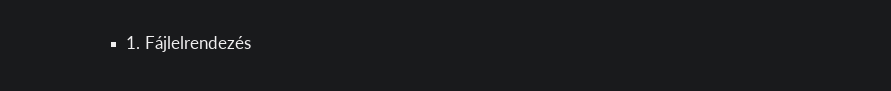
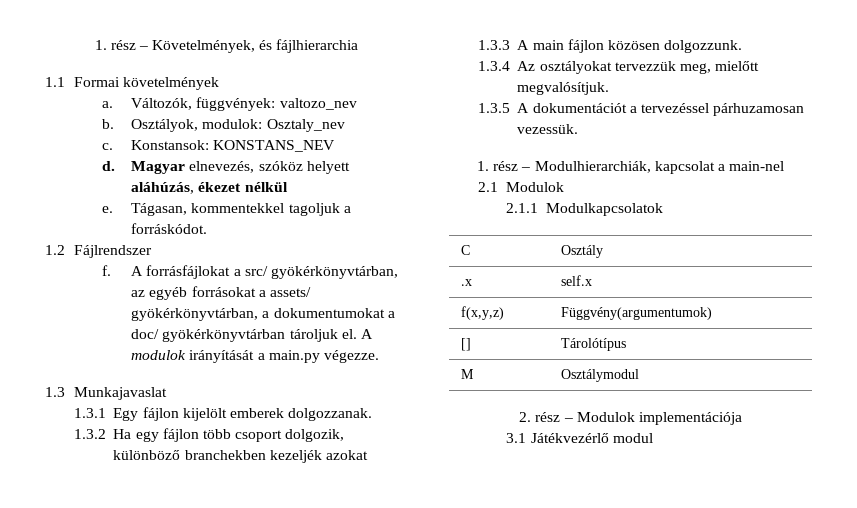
[126,36,251,52] 1. Fájlelrendezés -> [94,39,359,53] [45,77,219,90] [102,97,357,111] [102,119,345,132] [102,140,336,152] [102,161,350,174] [131,182,288,194] [102,203,351,216] [131,223,208,234] [45,245,152,258] [102,265,398,279] [131,286,311,300] [131,308,395,321] [131,329,373,342] [131,350,379,363] [45,387,167,400] [73,407,373,421] [73,428,345,442] [113,450,369,463] [477,39,743,53] [477,61,760,74] [517,82,610,95] [477,103,805,116] [517,124,579,134] [476,161,785,174] [477,182,565,192] [506,203,664,216] [460,245,470,255] [560,245,603,258] [460,279,472,286] [560,275,592,286] [460,306,504,320] [560,307,712,320] [460,338,471,351] [560,338,626,351] [460,369,474,379] [560,369,639,382] [519,412,742,425] [506,433,653,443] 1. rész – Követelmények, és fájlhierarchia // 1.1 Formai követelmények // a. Változók, függvények: valtozo_nev // b. Osztályok, modulok: Osztaly_nev // c. Konstansok: KONSTANS_NEV // d. Magyar elnevezés, szóköz helyett aláhúzás, ékezet nélkül // e. Tágasan, kommentekkel tagoljuk a forráskódot. // 1.2 Fájlrendszer // f. A forrásfájlokat a src/ gyökérkönyvtárban, az egyéb forrásokat a assets/ gyökérkönyvtárban, a dokumentumokat a doc/ gyökérkönyvtárban tároljuk el. A modulok irányítását a main.py végezze. // 1.3 Munkajavaslat // 1.3.1 Egy fájlon kijelölt emberek dolgozzanak. // 1.3.2 Ha egy fájlon több csoport dolgozik, különböző branchekben kezeljék azokat // 1.3.3 A main fájlon közösen dolgozzunk. // 1.3.4 Az osztályokat tervezzük meg, mielőtt megvalósítjuk. // 1.3.5 A dokumentációt a tervezéssel párhuzamosan vezessük. // 1. rész – Modulhierarchiák, kapcsolat a main-nel // 2.1 Modulok // 2.1.1 Modulkapcsolatok // C | Osztály // .x | self.x // f(x,y,z) | Függvény(argumentumok) // [] | Tárolótípus // M | Osztálymodul // 2. rész – Modulok implementációja // 3.1 Játékvezérlő modul

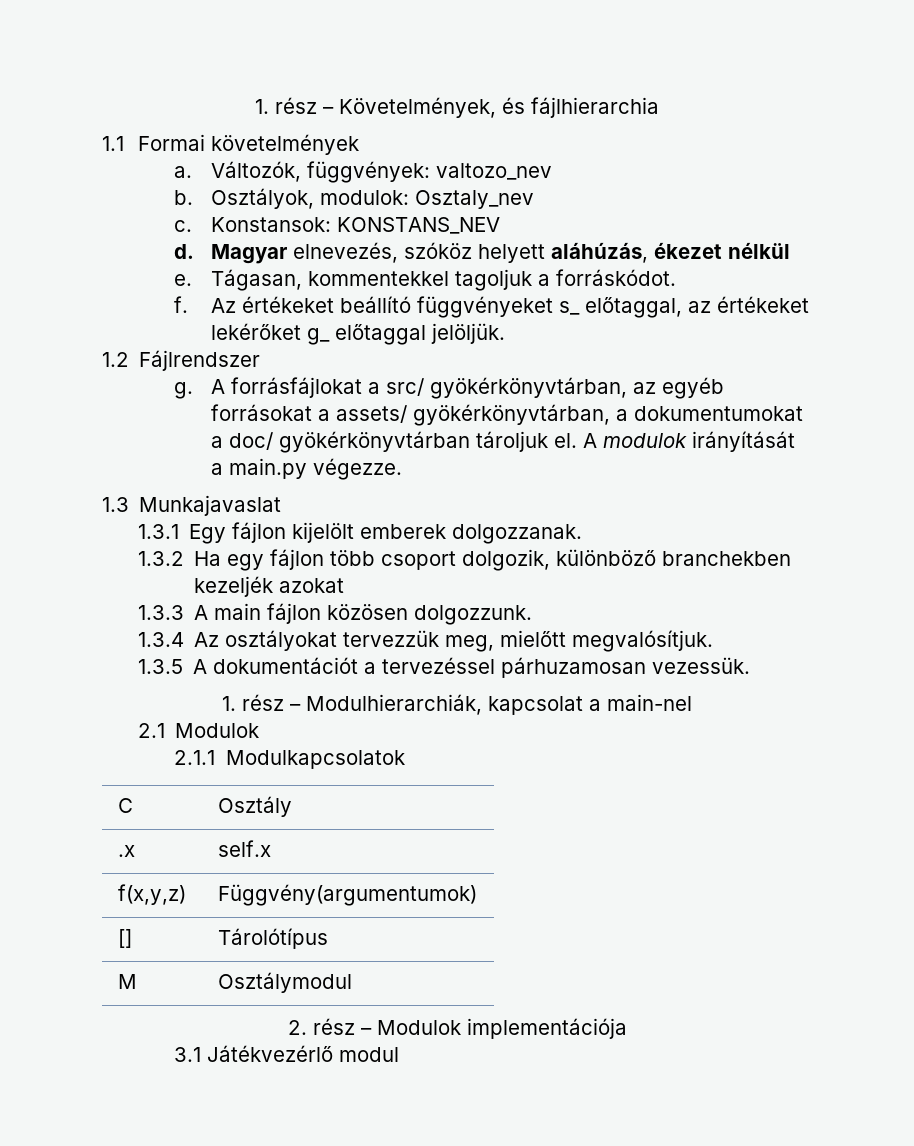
(208, 228) none -> [174,296,809,318] [210,323,505,345] // f. Az értékeket beállító függvényeket s_ előtaggal, az értékeket lekérőket g_ előtaggal jelöljük.
[102,265,112,276] f. -> [174,382,194,399] g.

